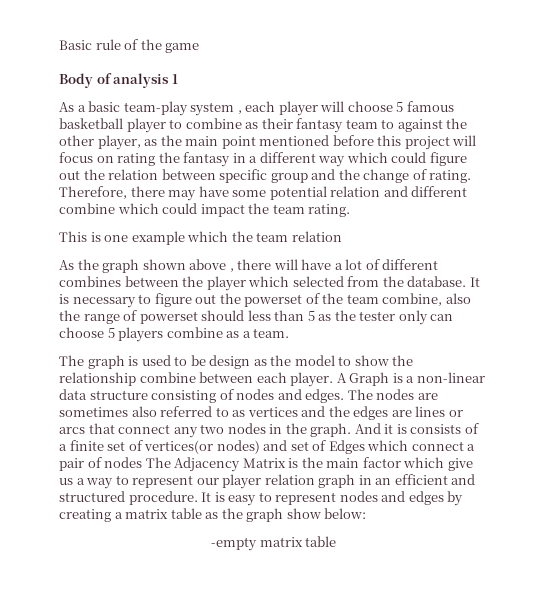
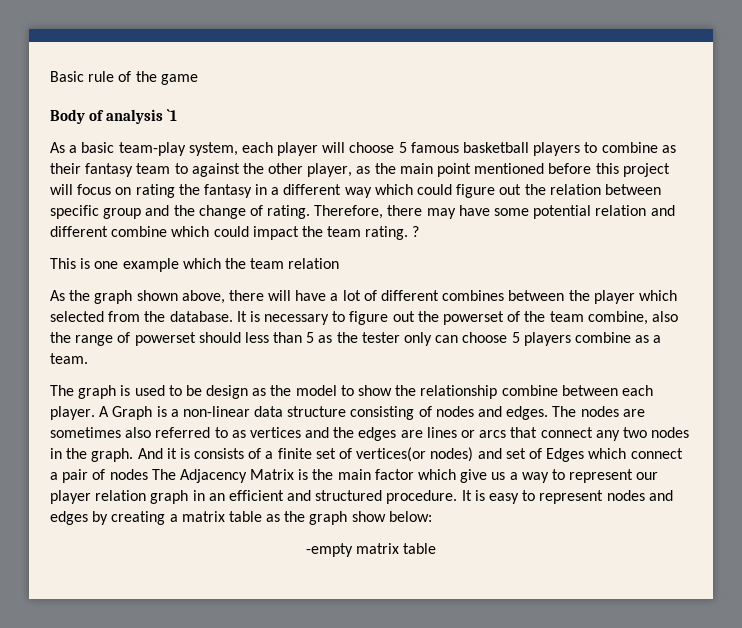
[171,74,178,84] 1 -> [167,109,178,121] `1
[190,102,242,116] system , -> [188,142,238,156] system,
[126,118,166,133] player -> [533,142,581,156] players
(351, 210) none -> [412,226,420,237] ?
[189,259,234,272] above , -> [181,290,225,304] above,

